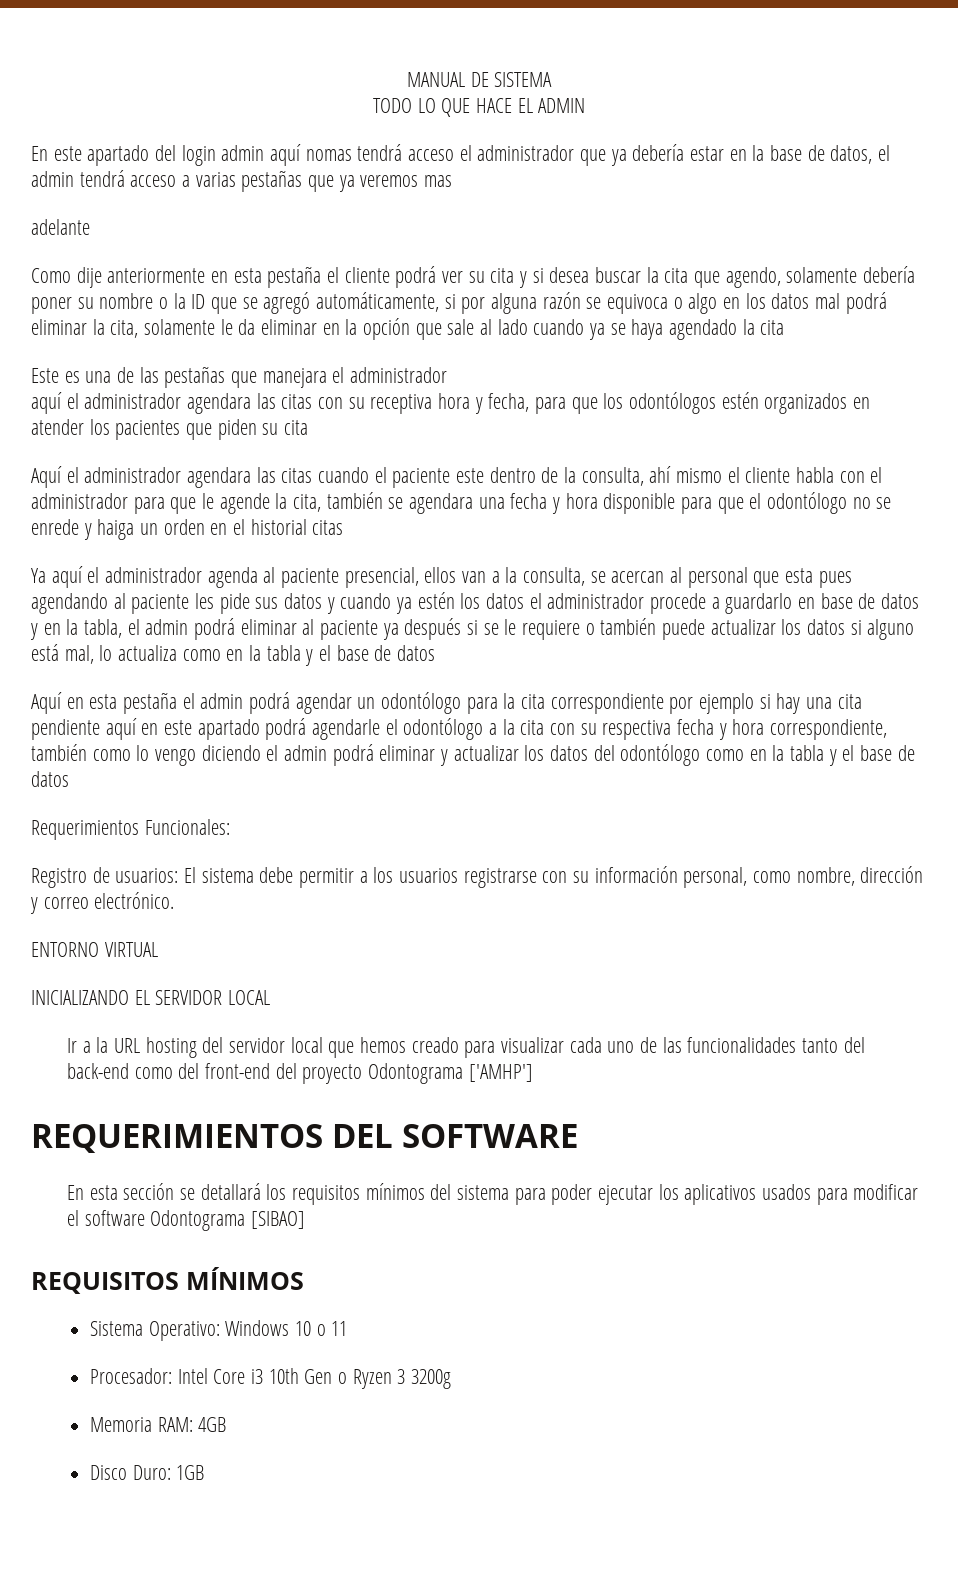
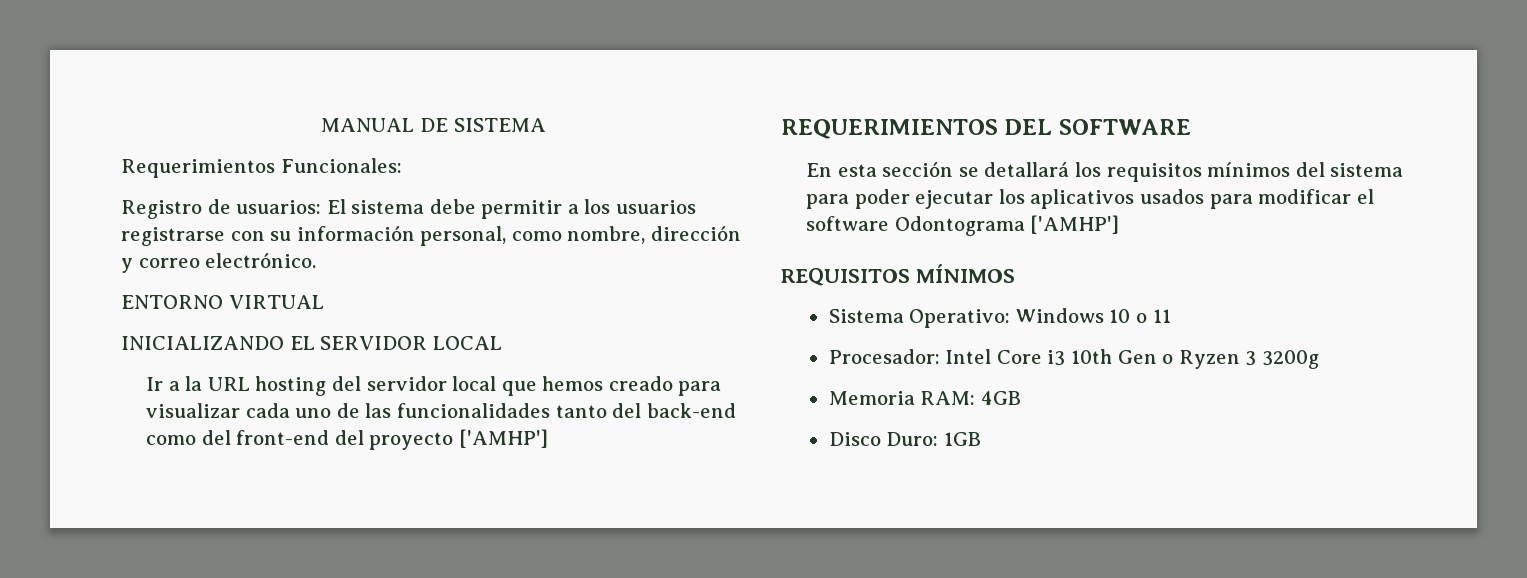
[372,98,586,117] [31,144,891,166] [31,170,453,192] [31,219,90,235] [31,266,916,288] [31,292,887,314] [31,318,785,340] [31,366,448,388] [31,392,871,414] [31,419,309,440] [31,466,883,488] [31,492,892,514] [31,519,344,540] [31,566,852,588] [31,592,920,614] [30,618,915,640] [31,644,436,666] [31,692,862,714] [31,718,888,740] [31,744,915,766] [31,771,69,787] // TODO LO QUE HACE EL ADMIN // En este apartado del login admin aquí nomas tendrá acceso el administrador que ya debería estar en la base de datos, el admin tendrá acceso a varias pestañas que ya veremos mas // adelante // Como dije anteriormente en esta pestaña el cliente podrá ver su cita y si desea buscar la cita que agendo, solamente debería poner su nombre o la ID que se agregó automáticamente, si por alguna razón se equivoca o algo en los datos mal podrá eliminar la cita, solamente le da eliminar en la opción que sale al lado cuando ya se haya agendado la cita // Este es una de las pestañas que manejara el administrador // aquí el administrador agendara las citas con su receptiva hora y fecha, para que los odontólogos estén organizados en atender los pacientes que piden su cita // Aquí el administrador agendara las citas cuando el paciente este dentro de la consulta, ahí mismo el cliente habla con el administrador para que le agende la cita, también se agendara una fecha y hora disponible para que el odontólogo no se enrede y haiga un orden en el historial citas // Ya aquí el administrador agenda al paciente presencial, ellos van a la consulta, se acercan al personal que esta pues agendando al paciente les pide sus datos y cuando ya estén los datos el administrador procede a guardarlo en base de datos y en la tabla, el admin podrá eliminar al paciente ya después si se le requiere o también puede actualizar los datos si alguno está mal, lo actualiza como en la tabla y el base de datos // Aquí en esta pestaña el admin podrá agendar un odontólogo para la cita correspondiente por ejemplo si hay una cita pendiente aquí en este apartado podrá agendarle el odontólogo a la cita con su respectiva fecha y hora correspondiente, también como lo vengo diciendo el admin podrá eliminar y actualizar los datos del odontólogo como en la tabla y el base de datos -> (546, 125) none
[367,1063,463,1084] Odontograma -> (454, 441) none
[250,1211,305,1229] [SIBAO] -> [1030,215,1120,234] ['AMHP']

